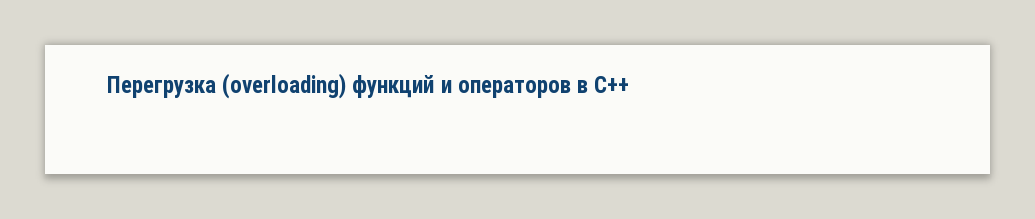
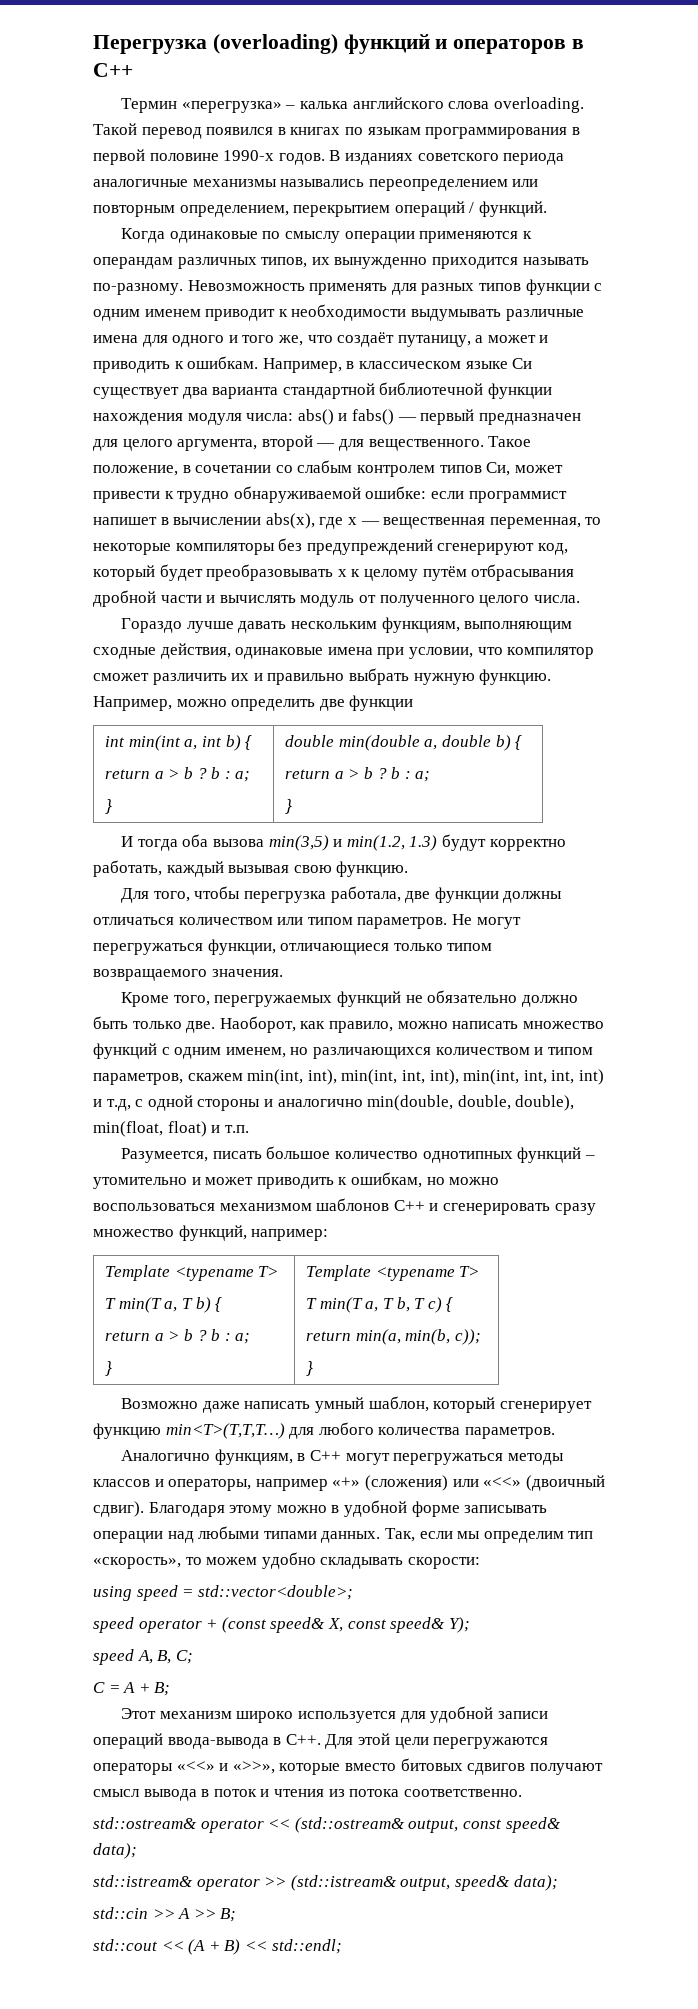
(630, 84) none -> [121,97,584,113] [93,123,580,139] [93,149,565,165] [93,179,539,191] [93,201,547,217] [121,228,532,243] [93,257,589,269] [93,279,603,295] [93,304,584,321] [93,332,549,347] [93,356,533,373] [93,382,552,399] [93,409,581,425] [93,435,532,451] [93,460,563,477] [93,486,567,503] [93,513,602,529] [93,538,568,555] [93,564,575,581] [93,590,580,607] [121,617,573,633] [93,643,595,659] [93,668,552,685] [93,695,414,711] [105,735,253,751] [105,767,251,782] [105,799,113,814] [285,735,523,751] [285,767,431,782] [285,799,293,814] [121,834,566,851] [93,860,409,877] [121,886,563,903] [93,914,521,929] [93,939,493,955] [93,969,283,981] [121,990,578,1007] [93,1016,604,1033] [93,1043,593,1059] [93,1069,604,1085] [93,1095,575,1111] [93,1121,249,1137] [121,1146,595,1163] [93,1172,500,1189] [93,1198,596,1215] [93,1225,329,1241] [105,1265,279,1281] [105,1297,223,1313] [105,1329,251,1344] [105,1361,113,1376] [306,1265,480,1281] [306,1297,454,1313] [306,1329,481,1345] [306,1361,314,1376] [121,1396,592,1413] [93,1422,555,1439] [121,1449,564,1465] [93,1475,605,1491] [93,1500,548,1517] [93,1526,594,1543] [93,1552,480,1569] [93,1585,353,1601] [93,1617,470,1633] [93,1649,193,1665] [93,1682,171,1696] [121,1706,548,1723] [93,1733,549,1749] [93,1758,603,1775] [93,1789,522,1801] [93,1817,561,1833] [93,1843,137,1859] [93,1875,558,1891] [93,1907,237,1922] [93,1939,342,1955] // Термин «перегрузка» – калька английского слова overloading. Такой перевод появился в книгах по языкам программирования в первой половине 1990-х годов. В изданиях советского периода аналогичные механизмы назывались переопределением или повторным определением, перекрытием операций / функций. // Когда одинаковые по смыслу операции применяются к операндам различных типов, их вынужденно приходится называть по-разному. Невозможность применять для разных типов функции с одним именем приводит к необходимости выдумывать различные имена для одного и того же, что создаёт путаницу, а может и приводить к ошибкам. Например, в классическом языке Си существует два варианта стандартной библиотечной функции нахождения модуля числа: abs() и fabs() — первый предназначен для целого аргумента, второй — для вещественного. Такое положение, в сочетании со слабым контролем типов Си, может привести к трудно обнаруживаемой ошибке: если программист напишет в вычислении abs(x), где x — вещественная переменная, то некоторые компиляторы без предупреждений сгенерируют код, который будет преобразовывать x к целому путём отбрасывания дробной части и вычислять модуль от полученного целого числа. // Гораздо лучше давать нескольким функциям, выполняющим сходные действия, одинаковые имена при условии, что компилятор сможет различить их и правильно выбрать нужную функцию. Например, можно определить две функции // int min(int a, int b) { // return a > b ? b : a; // } | double min(double a, double b) { // return a > b ? b : a; // } // И тогда оба вызова min(3,5) и min(1.2, 1.3) будут корректно работать, каждый вызывая свою функцию. // Для того, чтобы перегрузка работала, две функции должны отличаться количеством или типом параметров. Не могут перегружаться функции, отличающиеся только типом возвращаемого значения. // Кроме того, перегружаемых функций не обязательно должно быть только две. Наоборот, как правило, можно написать множество функций с одним именем, но различающихся количеством и типом параметров, скажем min(int, int), min(int, int, int), min(int, int, int, int) и т.д, с одной стороны и аналогично min(double, double, double), min(float, float) и т.п. // Разумеется, писать большое количество однотипных функций – утомительно и может приводить к ошибкам, но можно воспользоваться механизмом шаблонов C++ и сгенерировать сразу множество функций, например: // Template <typename T> // T min(T a, T b) { // return a > b ? b : a; // } | Template <typename T> // T min(T a, T b, T c) { // return min(a, min(b, c)); // } // Возможно даже написать умный шаблон, который сгенерирует функцию min<T>(T,T,T…) для любого количества параметров. // Аналогично функциям, в C++ могут перегружаться методы классов и операторы, например «+» (сложения) или «<<» (двоичный сдвиг). Благодаря этому можно в удобной форме записывать операции над любыми типами данных. Так, если мы определим тип «скорость», то можем удобно складывать скорости: // using speed = std::vector<double>; // speed operator + (const speed& X, const speed& Y); // speed A, B, C; // C = A + B; // Этот механизм широко используется для удобной записи операций ввода-вывода в C++. Для этой цели перегружаются операторы «<<» и «>>», которые вместо битовых сдвигов получают смысл вывода в поток и чтения из потока соответственно. // std::ostream& operator << (std::ostream& output, const speed& data); // std::istream& operator >> (std::istream& output, speed& data); // std::cin >> A >> B; // std::cout << (A + B) << std::endl;

